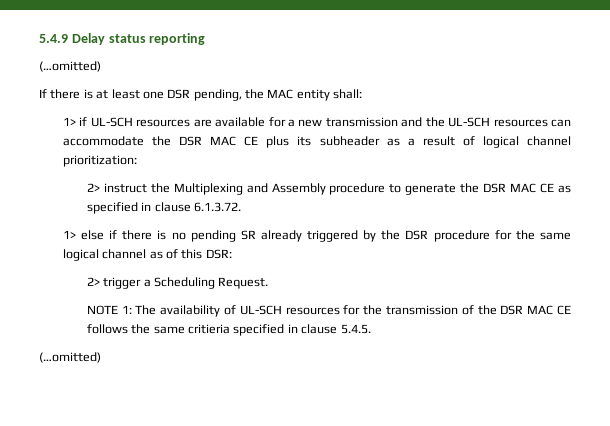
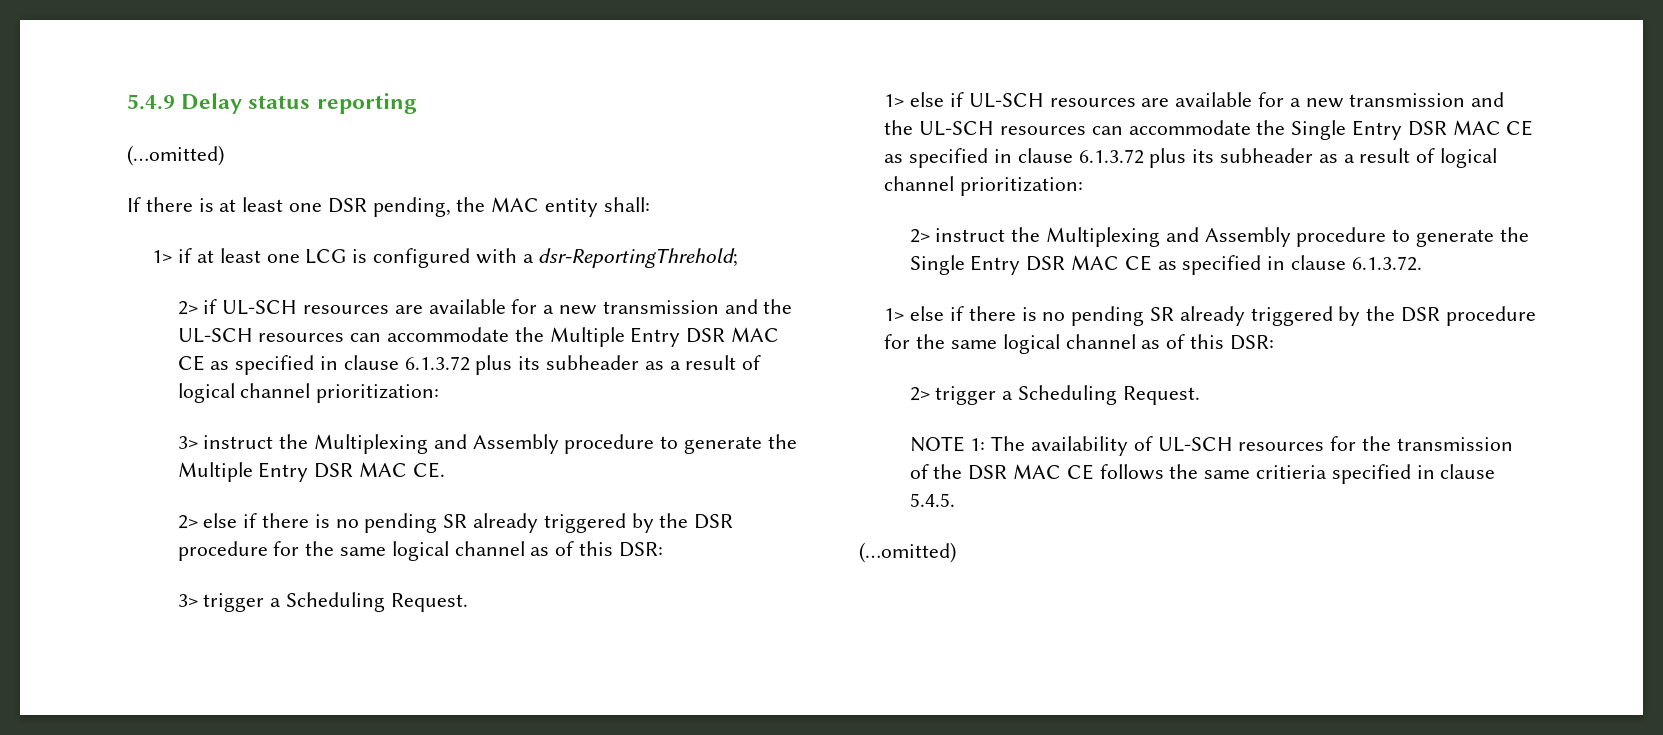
(88, 121) none -> [196,248,739,268] [177,299,218,315] at least one LCG is configured with a dsr-ReportingThrehold; // 2> if
[179,136,259,146] DSR MAC CE -> [549,327,780,347] [177,355,762,375] [177,383,440,403] [177,434,797,454] [177,462,445,482] [177,513,734,533] [177,541,663,561] [177,592,468,612] [884,92,1505,108] [884,120,1534,140] [884,148,1144,168] Multiple Entry DSR MAC CE as specified in clause 6.1.3.72 plus its subheader as a result of logical channel prioritization: // 3> instruct the Multiplexing and Assembly procedure to generate the Multiple Entry DSR MAC CE. // 2> else if there is no pending SR already triggered by the DSR procedure for the same logical channel as of this DSR: // 3> trigger a Scheduling Request. // 1> else if UL-SCH resources are available for a new transmission and the UL-SCH resources can accommodate the Single Entry DSR MAC CE as specified in clause 6.1.3.72
(480, 188) none -> [909,255,1021,275] Single Entry

